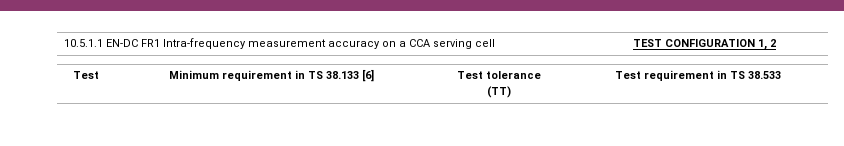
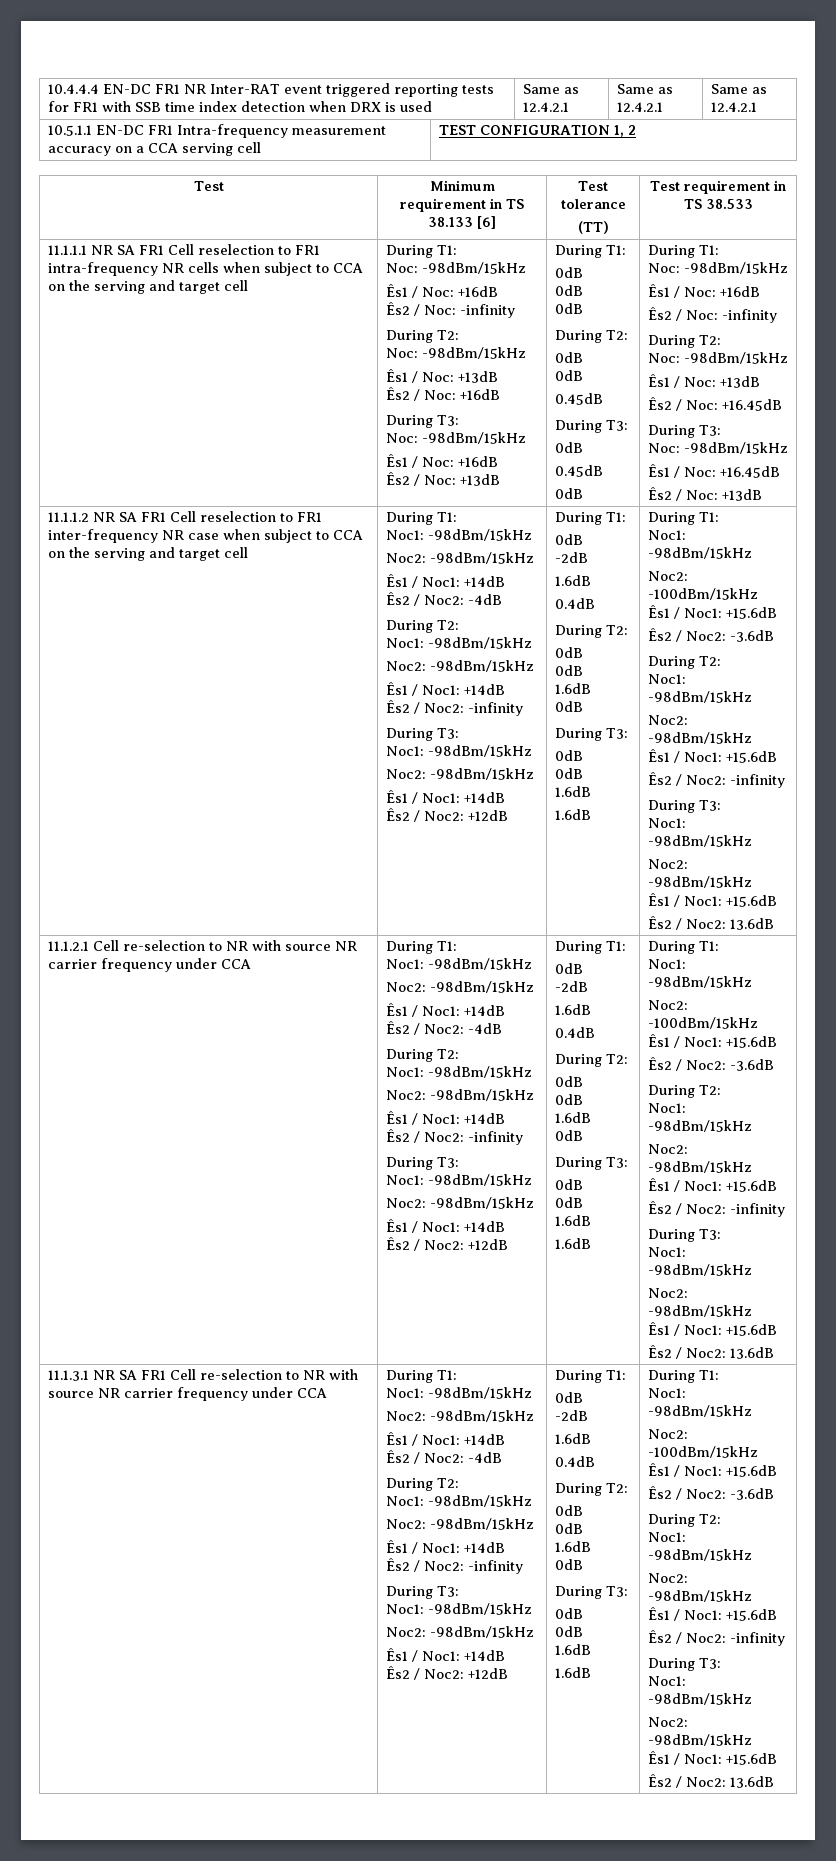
(63, 43) none -> [47,83,494,97] [47,101,432,112] [522,84,579,94] [522,102,569,112] [616,84,673,94] [616,102,663,112] [710,84,767,94] [710,102,757,112] 10.4.4.4 EN-DC FR1 NR Inter-RAT event triggered reporting tests for FR1 with SSB time index detection when DRX is used | Same as 12.4.2.1 | Same as 12.4.2.1 | Same as 12.4.2.1 //
(781, 75) none -> [47,244,320,255] [47,262,363,276] [47,280,248,294] [385,245,457,258] [385,262,526,274] [385,284,498,298] [385,302,515,318] [385,330,459,343] [385,347,526,359] [385,369,498,383] [385,387,500,401] [385,415,459,428] [385,432,526,444] [385,454,498,468] [385,472,500,486] [554,245,626,258] [554,267,583,278] [554,285,583,296] [554,303,583,314] [554,330,628,343] [554,352,583,363] [554,370,583,381] [554,393,603,405] [554,420,628,433] [554,442,583,453] [554,465,603,477] [554,488,583,499] [647,245,719,258] [647,262,788,274] [647,284,760,298] [647,307,777,323] [647,335,721,348] [647,352,788,364] [647,374,760,388] [647,397,782,411] [647,425,721,438] [647,442,788,454] [647,464,780,478] [647,487,762,501] [47,511,322,522] [47,529,363,543] [47,547,248,561] [385,512,457,525] [385,529,532,541] [385,552,534,564] [385,574,505,588] [385,592,502,606] [385,620,459,633] [385,637,532,649] [385,660,534,672] [385,682,505,696] [385,700,523,716] [385,728,459,741] [385,745,532,757] [385,768,534,780] [385,790,505,804] [385,808,508,822] [554,512,626,525] [554,534,583,545] [554,552,588,563] [554,575,591,586] [554,598,595,609] [554,625,628,638] [554,647,583,658] [554,665,583,676] [554,683,591,694] [554,701,583,712] [554,728,628,741] [554,750,583,761] [554,768,583,779] [554,786,591,797] [554,809,591,820] [647,512,719,525] [647,530,686,540] [647,547,752,559] [647,571,688,581] [647,588,758,600] [647,605,777,619] [647,628,774,642] [647,656,721,669] [647,674,686,684] [647,691,752,703] [647,715,688,725] [647,732,752,744] [647,749,777,763] [647,772,785,788] [647,800,721,813] [647,818,686,828] [647,835,752,847] [647,859,688,869] [647,876,752,888] [647,893,777,907] [647,916,774,930] [47,940,357,951] [47,958,251,972] [385,941,457,954] [385,958,532,970] [385,981,534,993] [385,1003,505,1017] [385,1021,502,1035] [385,1049,459,1062] [385,1066,532,1078] [385,1089,534,1101] [385,1111,505,1125] [385,1129,523,1145] [385,1157,459,1170] [385,1174,532,1186] [385,1197,534,1209] [385,1219,505,1233] [385,1237,508,1251] [554,941,626,954] [554,963,583,974] [554,981,588,992] [554,1004,591,1015] [554,1027,595,1038] [554,1054,628,1067] [554,1076,583,1087] [554,1094,583,1105] [554,1112,591,1123] [554,1130,583,1141] [554,1157,628,1170] [554,1179,583,1190] [554,1197,583,1208] [554,1215,591,1226] [554,1238,591,1249] [647,941,719,954] [647,959,686,969] [647,976,752,988] [647,1000,688,1010] [647,1017,758,1029] [647,1034,777,1048] [647,1057,774,1071] [647,1085,721,1098] [647,1103,686,1113] [647,1120,752,1132] [647,1144,688,1154] [647,1161,752,1173] [647,1178,777,1192] [647,1201,785,1217] [647,1229,721,1242] [647,1247,686,1257] [647,1264,752,1276] [647,1288,688,1298] [647,1305,752,1317] [647,1322,777,1336] [647,1345,774,1359] [47,1369,358,1381] [47,1387,327,1401] [385,1370,457,1383] [385,1387,532,1399] [385,1410,534,1422] [385,1432,505,1446] [385,1450,502,1464] [385,1478,459,1491] [385,1495,532,1507] [385,1518,534,1530] [385,1540,505,1554] [385,1558,523,1574] [385,1586,459,1599] [385,1603,532,1615] [385,1626,534,1638] [385,1648,505,1662] [385,1666,508,1680] [554,1370,626,1383] [554,1392,583,1403] [554,1410,588,1421] [554,1433,591,1444] [554,1456,595,1467] [554,1483,628,1496] [554,1505,583,1516] [554,1523,583,1534] [554,1541,591,1552] [554,1559,583,1570] [554,1586,628,1599] [554,1608,583,1619] [554,1626,583,1637] [554,1644,591,1655] [554,1667,591,1678] [647,1370,719,1383] [647,1388,686,1398] [647,1405,752,1417] [647,1429,688,1439] [647,1446,758,1458] [647,1463,777,1477] [647,1486,774,1500] [647,1514,721,1527] [647,1532,686,1542] [647,1549,752,1561] [647,1573,688,1583] [647,1590,752,1602] [647,1607,777,1621] [647,1630,785,1646] [647,1658,721,1671] [647,1676,686,1686] [647,1693,752,1705] [647,1717,688,1727] [647,1734,752,1746] [647,1751,777,1765] [647,1774,774,1788] // 11.1.1.1 NR SA FR1 Cell reselection to FR1 intra-frequency NR cells when subject to CCA on the serving and target cell | During T1: // Noc: -98dBm/15kHz // Ês1 / Noc: +16dB // Ês2 / Noc: -infinity // During T2: // Noc: -98dBm/15kHz // Ês1 / Noc: +13dB // Ês2 / Noc: +16dB // During T3: // Noc: -98dBm/15kHz // Ês1 / Noc: +16dB // Ês2 / Noc: +13dB | During T1: // 0dB // 0dB // 0dB // During T2: // 0dB // 0dB // 0.45dB // During T3: // 0dB // 0.45dB // 0dB | During T1: // Noc: -98dBm/15kHz // Ês1 / Noc: +16dB // Ês2 / Noc: -infinity // During T2: // Noc: -98dBm/15kHz // Ês1 / Noc: +13dB // Ês2 / Noc: +16.45dB // During T3: // Noc: -98dBm/15kHz // Ês1 / Noc: +16.45dB // Ês2 / Noc: +13dB // 11.1.1.2 NR SA FR1 Cell reselection to FR1 inter-frequency NR case when subject to CCA on the serving and target cell | During T1: // Noc1: -98dBm/15kHz // Noc2: -98dBm/15kHz // Ês1 / Noc1: +14dB // Ês2 / Noc2: -4dB // During T2: // Noc1: -98dBm/15kHz // Noc2: -98dBm/15kHz // Ês1 / Noc1: +14dB // Ês2 / Noc2: -infinity // During T3: // Noc1: -98dBm/15kHz // Noc2: -98dBm/15kHz // Ês1 / Noc1: +14dB // Ês2 / Noc2: +12dB | During T1: // 0dB // -2dB // 1.6dB // 0.4dB // During T2: // 0dB // 0dB // 1.6dB // 0dB // During T3: // 0dB // 0dB // 1.6dB // 1.6dB | During T1: // Noc1: -98dBm/15kHz // Noc2: -100dBm/15kHz // Ês1 / Noc1: +15.6dB // Ês2 / Noc2: -3.6dB // During T2: // Noc1: -98dBm/15kHz // Noc2: -98dBm/15kHz // Ês1 / Noc1: +15.6dB // Ês2 / Noc2: -infinity // During T3: // Noc1: -98dBm/15kHz // Noc2: -98dBm/15kHz // Ês1 / Noc1: +15.6dB // Ês2 / Noc2: 13.6dB // 11.1.2.1 Cell re-selection to NR with source NR carrier frequency under CCA | During T1: // Noc1: -98dBm/15kHz // Noc2: -98dBm/15kHz // Ês1 / Noc1: +14dB // Ês2 / Noc2: -4dB // During T2: // Noc1: -98dBm/15kHz // Noc2: -98dBm/15kHz // Ês1 / Noc1: +14dB // Ês2 / Noc2: -infinity // During T3: // Noc1: -98dBm/15kHz // Noc2: -98dBm/15kHz // Ês1 / Noc1: +14dB // Ês2 / Noc2: +12dB | During T1: // 0dB // -2dB // 1.6dB // 0.4dB // During T2: // 0dB // 0dB // 1.6dB // 0dB // During T3: // 0dB // 0dB // 1.6dB // 1.6dB | During T1: // Noc1: -98dBm/15kHz // Noc2: -100dBm/15kHz // Ês1 / Noc1: +15.6dB // Ês2 / Noc2: -3.6dB // During T2: // Noc1: -98dBm/15kHz // Noc2: -98dBm/15kHz // Ês1 / Noc1: +15.6dB // Ês2 / Noc2: -infinity // During T3: // Noc1: -98dBm/15kHz // Noc2: -98dBm/15kHz // Ês1 / Noc1: +15.6dB // Ês2 / Noc2: 13.6dB // 11.1.3.1 NR SA FR1 Cell re-selection to NR with source NR carrier frequency under CCA | During T1: // Noc1: -98dBm/15kHz // Noc2: -98dBm/15kHz // Ês1 / Noc1: +14dB // Ês2 / Noc2: -4dB // During T2: // Noc1: -98dBm/15kHz // Noc2: -98dBm/15kHz // Ês1 / Noc1: +14dB // Ês2 / Noc2: -infinity // During T3: // Noc1: -98dBm/15kHz // Noc2: -98dBm/15kHz // Ês1 / Noc1: +14dB // Ês2 / Noc2: +12dB | During T1: // 0dB // -2dB // 1.6dB // 0.4dB // During T2: // 0dB // 0dB // 1.6dB // 0dB // During T3: // 0dB // 0dB // 1.6dB // 1.6dB | During T1: // Noc1: -98dBm/15kHz // Noc2: -100dBm/15kHz // Ês1 / Noc1: +15.6dB // Ês2 / Noc2: -3.6dB // During T2: // Noc1: -98dBm/15kHz // Noc2: -98dBm/15kHz // Ês1 / Noc1: +15.6dB // Ês2 / Noc2: -infinity // During T3: // Noc1: -98dBm/15kHz // Noc2: -98dBm/15kHz // Ês1 / Noc1: +15.6dB // Ês2 / Noc2: 13.6dB

